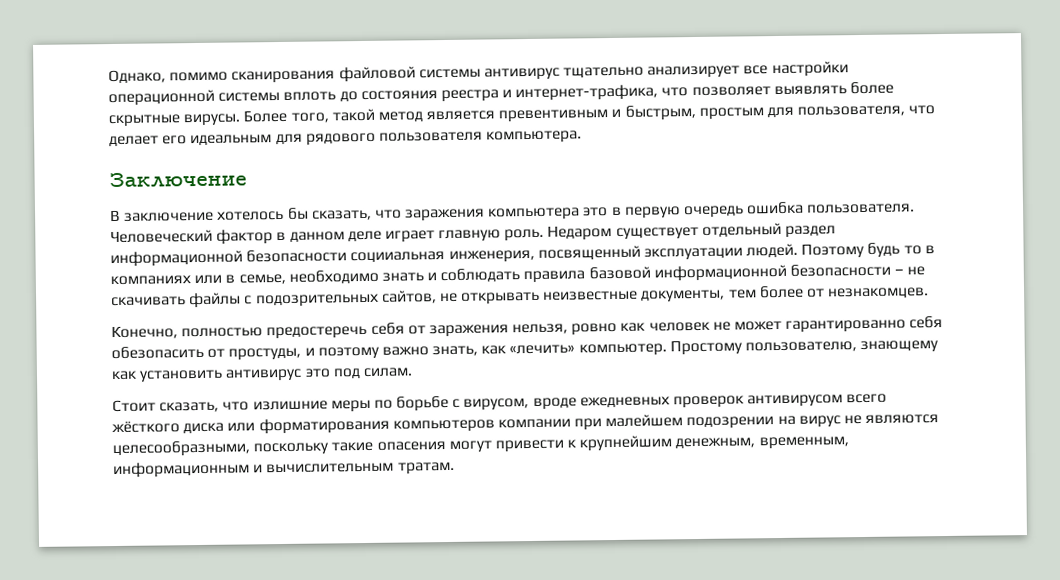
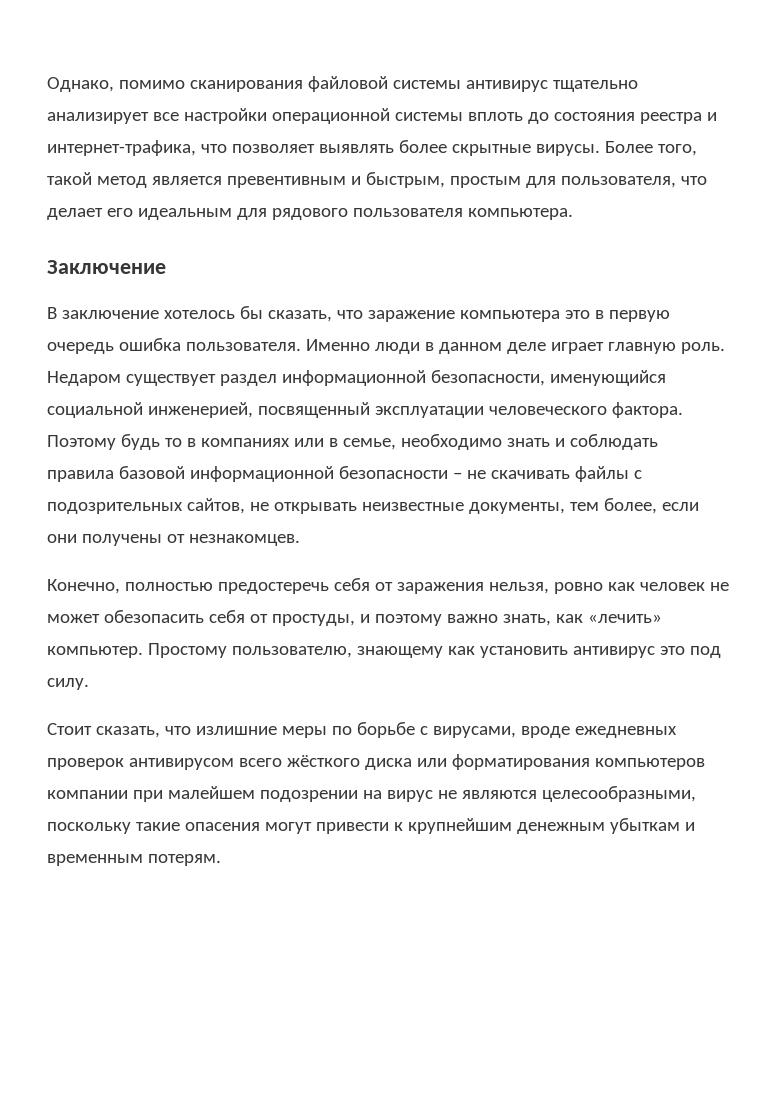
[405,208,486,222] заражения -> [367,310,455,322] заражение
[110,229,274,245] Человеческий фактор -> [305,339,420,354] Именно люди
[701,222,782,238] отдельный -> (216, 380) none
[246,243,799,264] безопасности социиальная инженерия, посвященный эксплуатации людей. -> [430,370,666,386] [47,402,683,418] безопасности, именующийся социальной инженерией, посвященный эксплуатации человеческого фактора.
[758,285,804,299] более -> [603,498,699,514] [47,534,162,546] более, если они получены
[785,316,944,333] [111,345,204,360] гарантированно себя обезопасить -> [103,610,245,623] обезопасить себя
[362,367,413,378] силам. -> [47,678,89,690] силу.
[463,398,530,411] вирусом, -> [432,726,516,738] вирусами,
[675,436,849,450] [113,461,455,479] денежным, временным, информационным и вычислительным тратам. -> [516,818,695,834] [47,854,221,866] денежным убыткам и временным потерям.

